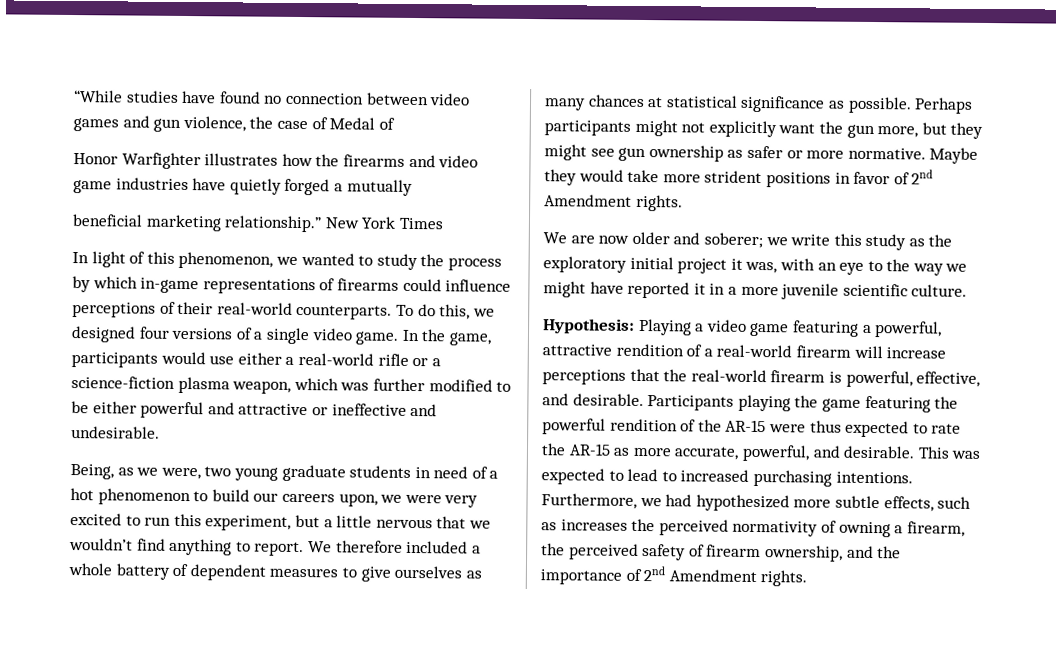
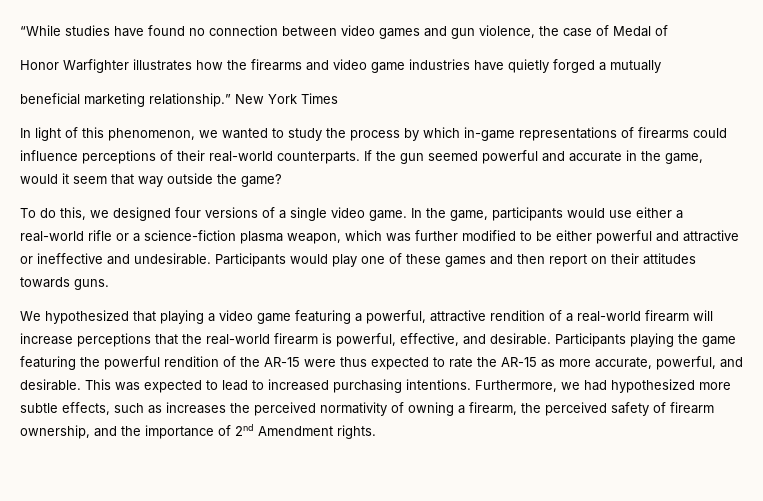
(393, 312) none -> [364,150,703,164] [20,173,282,187] If the gun seemed powerful and accurate in the game, would it seem that way outside the game? //
[70,464,499,482] [70,488,479,508] [70,513,491,531] [69,538,481,557] [68,563,482,582] [544,94,974,114] [544,119,984,139] [544,144,979,164] [544,169,934,188] [544,194,683,212] [543,231,953,251] [543,256,968,276] [543,281,968,300] [542,318,692,336] // Being, as we were, two young graduate students in need of a hot phenomenon to build our careers upon, we were very excited to run this experiment, but a little nervous that we wouldn’t find anything to report. We therefore included a whole battery of dependent measures to give ourselves as many chances at statistical significance as possible. Perhaps participants might not explicitly want the gun more, but they might see gun ownership as safer or more normative. Maybe they would take more strident positions in favor of 2nd Amendment rights. // We are now older and soberer; we write this study as the exploratory initial project it was, with an eye to the way we might have reported it in a more juvenile scientific culture. // Hypothesis: Playing -> [215,253,696,267] [20,277,109,290] [20,310,204,324] Participants would play one of these games and then report on their attitudes towards guns. // We hypothesized that playing

